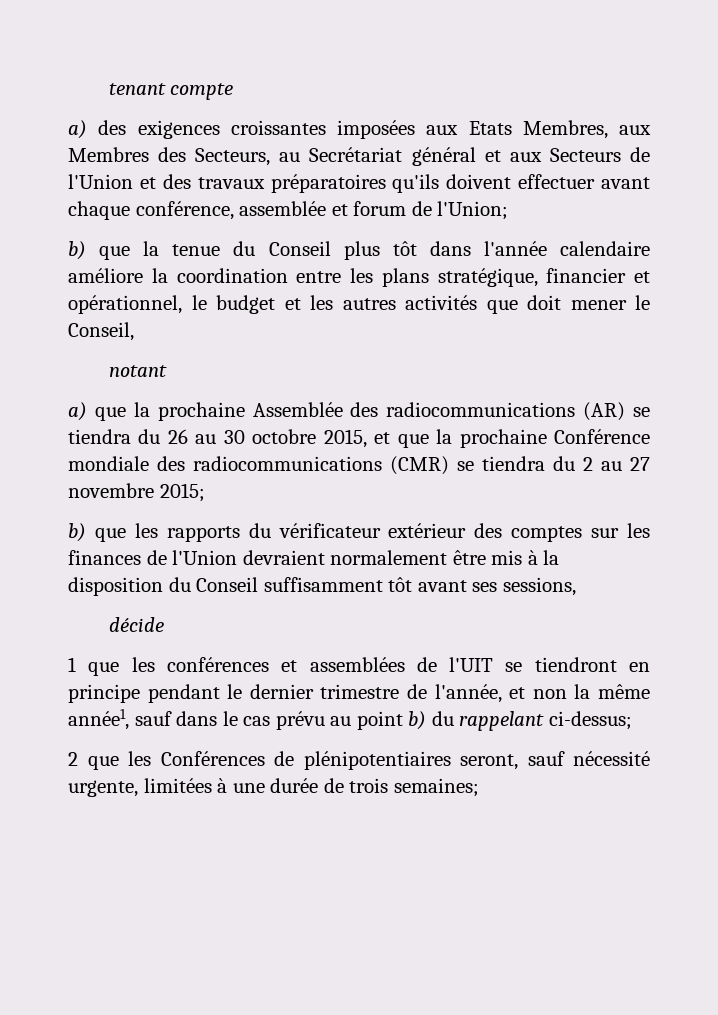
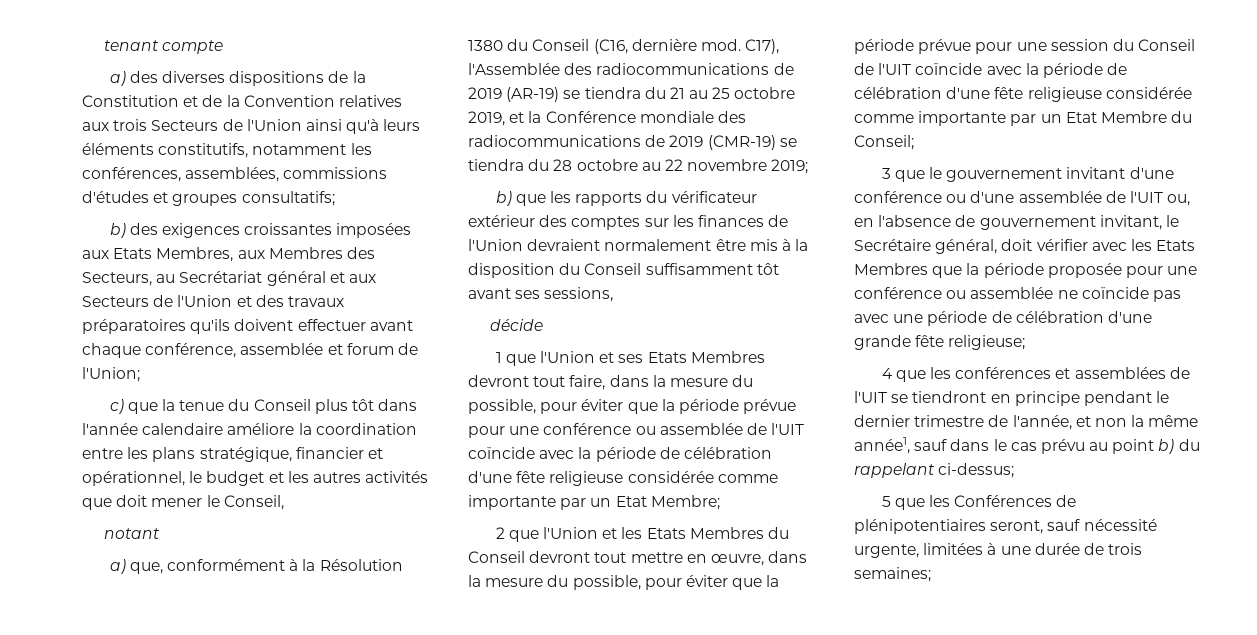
(127, 127) none -> [162,71,366,86] [82,95,402,107] [82,119,421,134] [82,143,372,158] [82,167,388,182] [82,191,335,206] [109,223,158,238] diverses dispositions de la Constitution et de la Convention relatives aux trois Secteurs de l'Union ainsi qu'à leurs éléments constitutifs, notamment les conférences, assemblées, commissions d'études et groupes consultatifs; // b) des
[68,241,86,260] b) -> [109,399,124,414] c)
[94,402,650,421] [68,429,650,448] [68,456,650,475] [68,483,205,502] que la prochaine Assemblée des radiocommunications (AR) se tiendra du 26 au 30 octobre 2015, et que la prochaine Conférence mondiale des radiocommunications (CMR) se tiendra du 2 au 27 novembre 2015; -> [129,559,403,574] [468,39,780,54] [468,63,794,75] [468,87,796,102] [468,111,746,126] [468,135,797,150] [468,159,809,174] que, conformément à la Résolution 1380 du Conseil (C16, dernière mod. C17), l'Assemblée des radiocommunications de 2019 (AR-19) se tiendra du 21 au 25 octobre 2019, et la Conférence mondiale des radiocommunications de 2019 (CMR-19) se tiendra du 28 octobre au 22 novembre 2019;
(120, 669) none -> [540,351,765,363] [468,375,754,390] [468,399,797,414] [468,423,805,438] [468,447,772,462] [468,471,778,486] [468,495,720,510] [495,527,790,542] [468,551,808,566] [468,575,780,590] [854,39,1196,54] [854,63,1128,78] [854,87,1192,102] [854,111,1193,126] [854,135,914,150] [881,167,1174,182] [854,191,1191,206] [854,215,1179,230] [854,239,1196,254] [854,263,1198,278] [854,287,1181,302] [854,311,1152,326] [854,335,1026,350] [881,368,926,382] l'Union et ses Etats Membres devront tout faire, dans la mesure du possible, pour éviter que la période prévue pour une conférence ou assemblée de l'UIT coïncide avec la période de célébration d'une fête religieuse considérée comme importante par un Etat Membre; // 2 que l'Union et les Etats Membres du Conseil devront tout mettre en œuvre, dans la mesure du possible, pour éviter que la période prévue pour une session du Conseil de l'UIT coïncide avec la période de célébration d'une fête religieuse considérée comme importante par un Etat Membre du Conseil; // 3 que le gouvernement invitant d'une conférence ou d'une assemblée de l'UIT ou, en l'absence de gouvernement invitant, le Secrétaire général, doit vérifier avec les Etats Membres que la période proposée pour une conférence ou assemblée ne coïncide pas avec une période de célébration d'une grande fête religieuse; // 4 que
[68,752,78,766] 2 -> [881,496,891,507] 5

